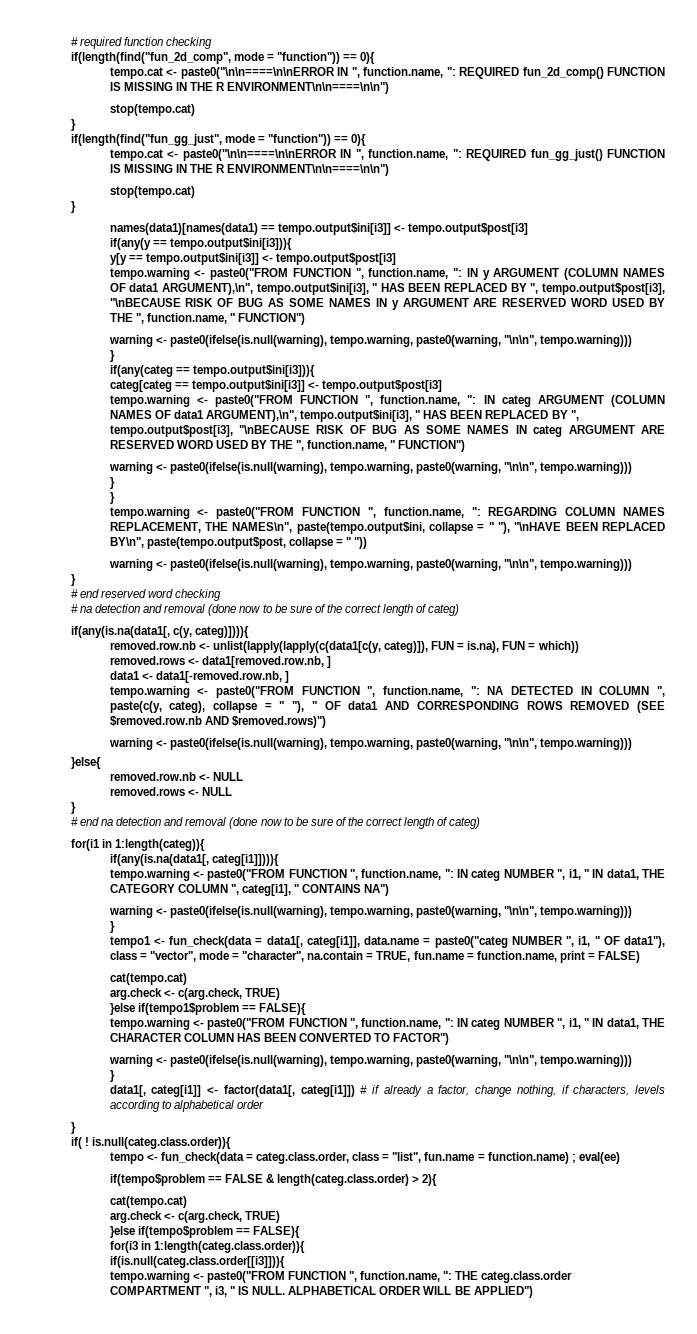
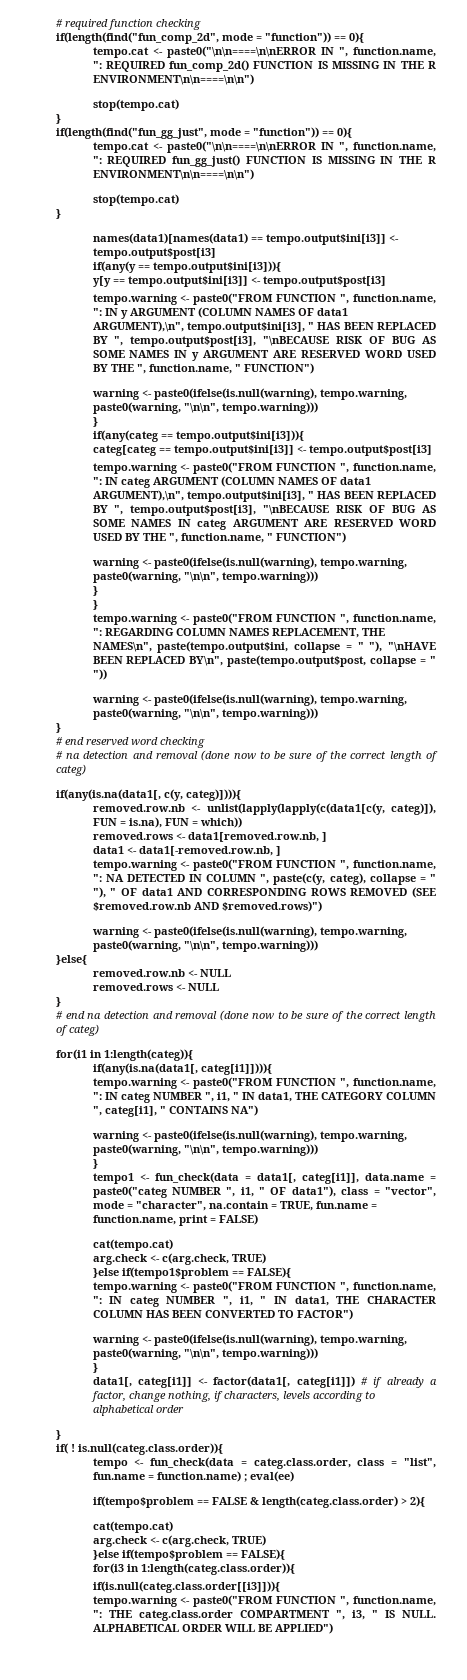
[70,52,231,64] if(length(find("fun_2d_comp", -> [55,32,219,44] if(length(find("fun_comp_2d",
[522,67,604,79] fun_2d_comp() -> [169,60,250,72] fun_comp_2d()

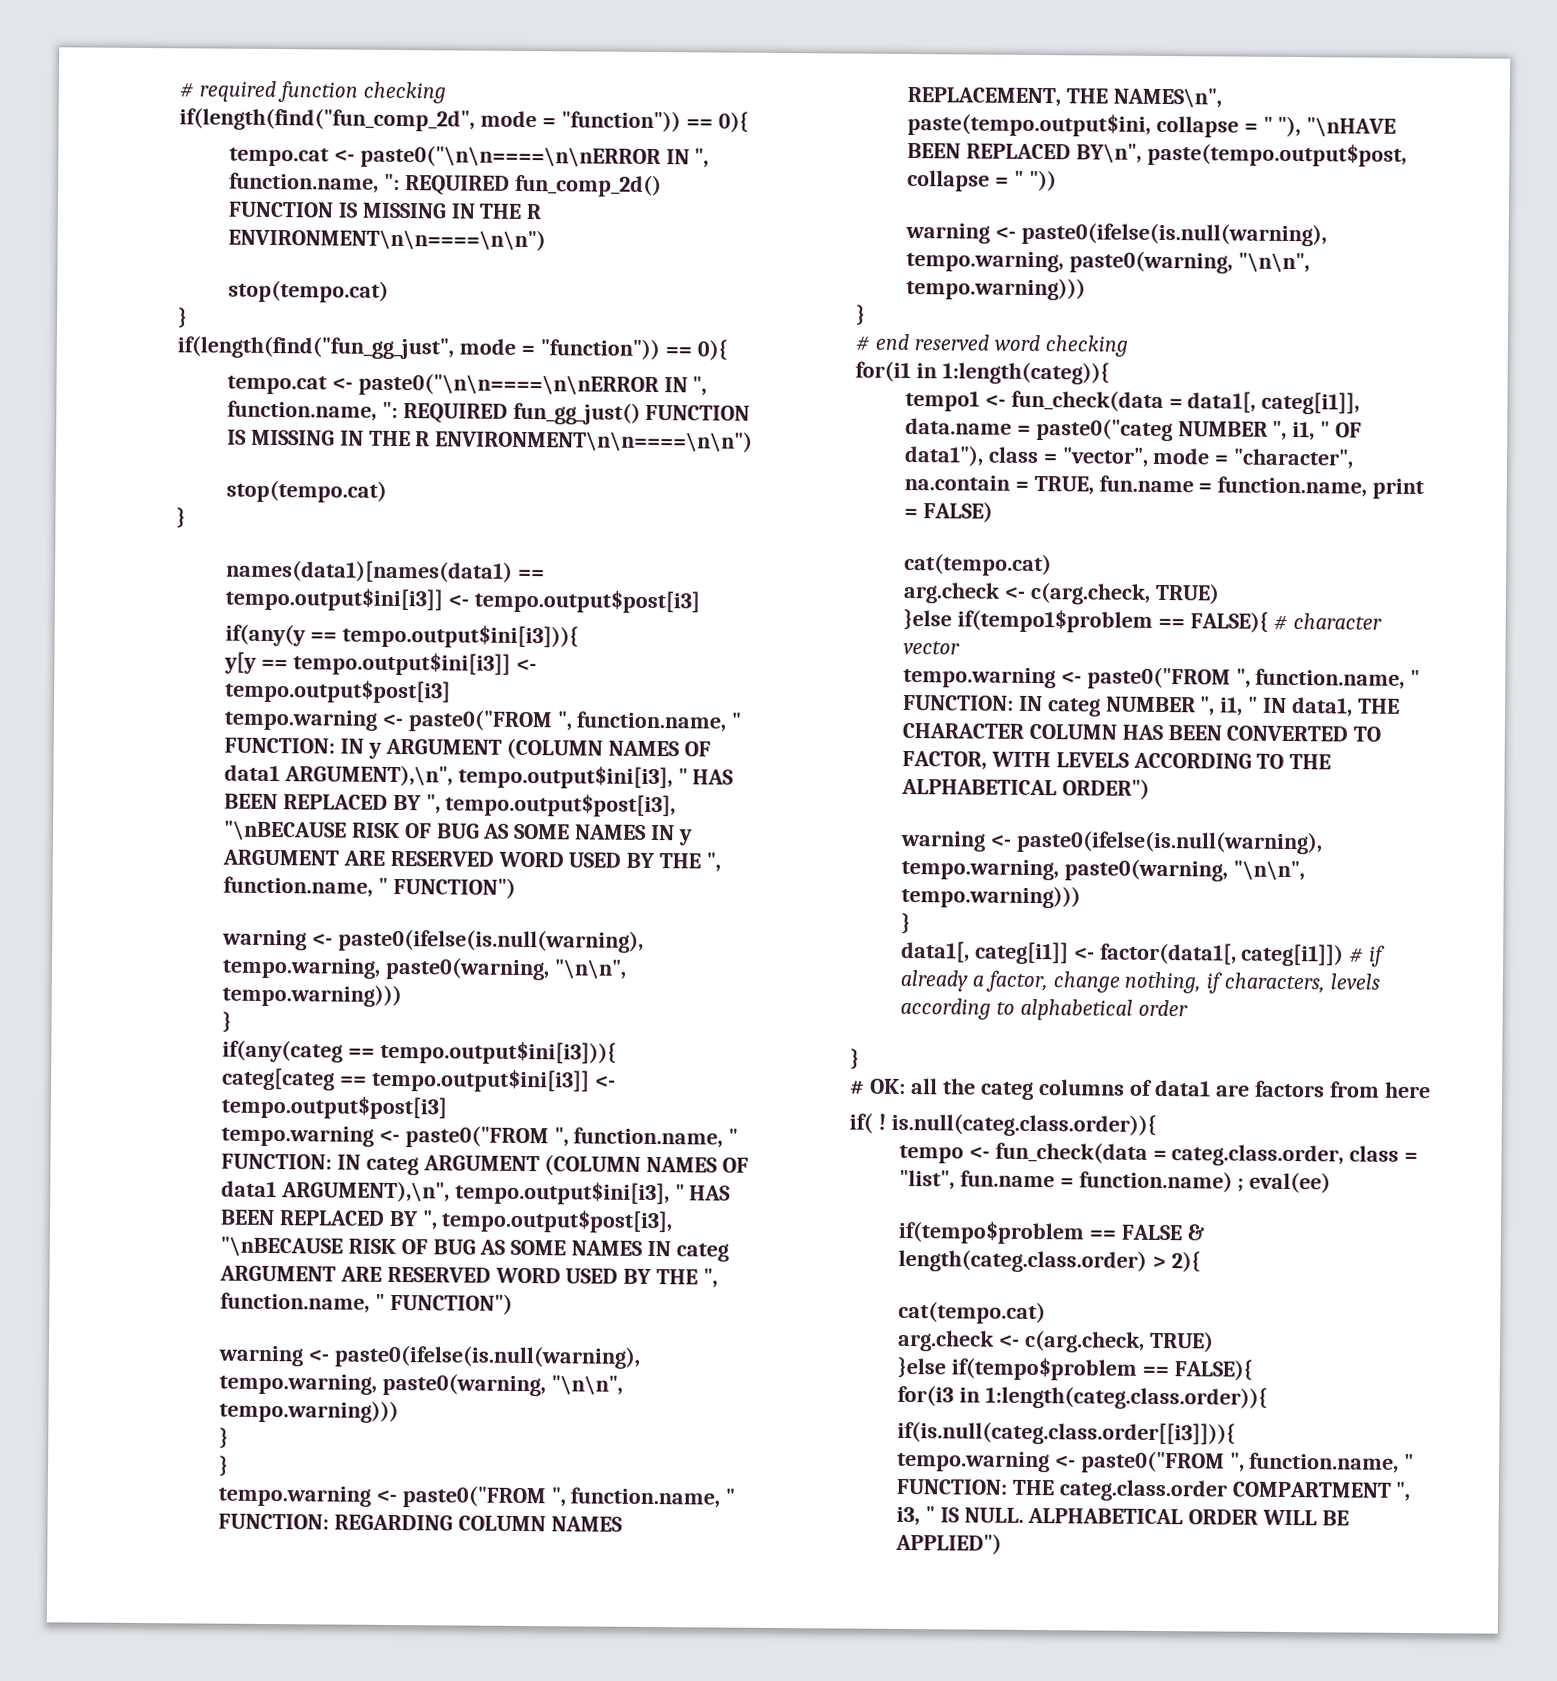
[276,294,436,304] [92,308,102,316] FUNCTION ", function.name, ": -> [556,711,743,732] [223,737,335,754] ", function.name, " FUNCTION:
[276,463,436,473] [92,477,102,485] FUNCTION ", function.name, ": -> [553,1127,739,1148] [220,1153,332,1170] ", function.name, " FUNCTION:
[276,614,436,624] [92,628,102,636] FUNCTION ", function.name, ": -> [550,1487,736,1508] [217,1513,329,1530] ", function.name, " FUNCTION:
[55,750,438,762] [55,764,86,776] [55,789,241,801] [92,803,436,815] [92,817,242,828] [92,832,327,842] [92,846,281,856] [92,859,436,871] [92,873,437,885] [92,887,437,898] [92,901,322,912] [91,926,407,938] [92,940,318,952] [55,955,87,965] [92,969,231,977] [92,983,219,991] [55,997,61,1007] [55,1010,437,1022] [55,1024,99,1036] [55,1049,193,1061] [92,1063,272,1075] [92,1077,436,1089] [92,1092,437,1103] [92,1105,258,1117] [91,1130,407,1142] [92,1144,318,1156] [92,1159,98,1169] # na detection and removal (done now to be sure of the correct length of categ) // if(any(is.na(data1[, c(y, categ)]))){ // removed.row.nb <- unlist(lapply(lapply(c(data1[c(y, categ)]), FUN = is.na), FUN = which)) // removed.rows <- data1[removed.row.nb, ] // data1 <- data1[-removed.row.nb, ] // tempo.warning <- paste0("FROM FUNCTION ", function.name, ": NA DETECTED IN COLUMN ", paste(c(y, categ), collapse = " "), " OF data1 AND CORRESPONDING ROWS REMOVED (SEE $removed.row.nb AND $removed.rows)") // warning <- paste0(ifelse(is.null(warning), tempo.warning, paste0(warning, "\n\n", tempo.warning))) // }else{ // removed.row.nb <- NULL // removed.rows <- NULL // } // # end na detection and removal (done now to be sure of the correct length of categ) // for(i1 in 1:length(categ)){ // if(any(is.na(data1[, categ[i1]]))){ // tempo.warning <- paste0("FROM FUNCTION ", function.name, ": IN categ NUMBER ", i1, " IN data1, THE CATEGORY COLUMN ", categ[i1], " CONTAINS NA") // warning <- paste0(ifelse(is.null(warning), tempo.warning, paste0(warning, "\n\n", tempo.warning))) // } -> [855,360,1111,385] for(i1 in 1:length(categ)){
[92,1281,436,1293] [92,1296,102,1304] // tempo.warning <- paste0("FROM FUNCTION ", function.name, ": -> [1273,613,1383,631] [902,640,960,655] [902,666,1421,690] [902,694,1014,711] # character vector // tempo.warning <- paste0("FROM ", function.name, " FUNCTION:
[296,1309,353,1320] FACTOR") -> [901,750,1332,770] [900,778,1150,800] FACTOR, WITH LEVELS ACCORDING TO THE ALPHABETICAL ORDER")
(61, 1435) none -> [850,1078,1431,1101] // # OK: all the categ columns of data1 are factors from here
[276,1596,436,1606] [92,1610,102,1618] FUNCTION ", function.name, ": -> [1229,1452,1415,1473] [895,1478,1007,1495] ", function.name, " FUNCTION:

